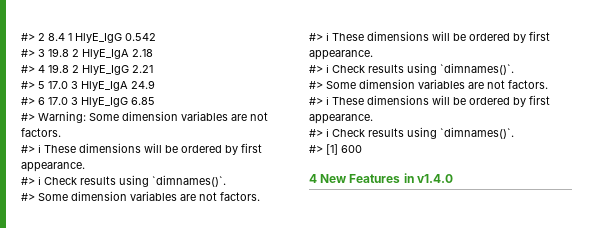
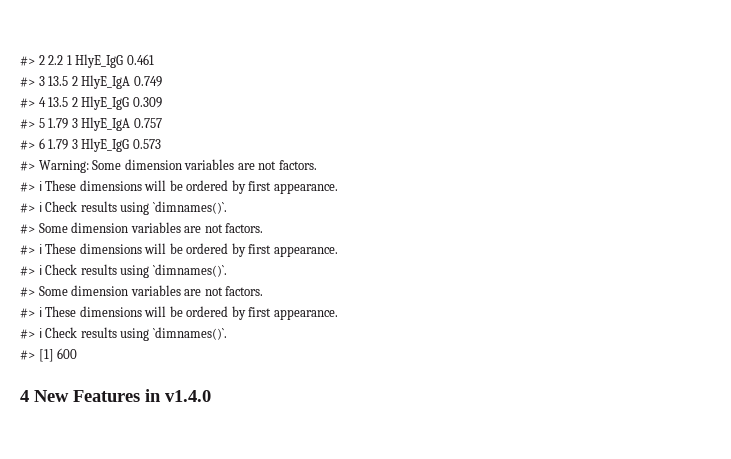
[48,33,65,41] 8.4 -> [48,55,64,65] 2.2
[125,33,156,41] 0.542 -> [126,54,154,65] 0.461
[48,48,69,57] 19.8 -> [48,76,69,86] 13.5
[132,49,153,57] 2.18 -> [133,76,162,87] 0.749
[48,64,69,73] 19.8 -> [48,97,69,107] 13.5
[132,65,153,73] 2.21 -> [132,97,162,108] 0.309
[48,81,68,89] 17.0 -> [48,118,69,129] 1.79
[131,80,155,89] 24.9 -> [133,118,162,128] 0.757
[48,97,68,105] 17.0 -> [48,139,69,150] 1.79
[131,97,155,105] 6.85 -> [132,139,161,149] 0.573

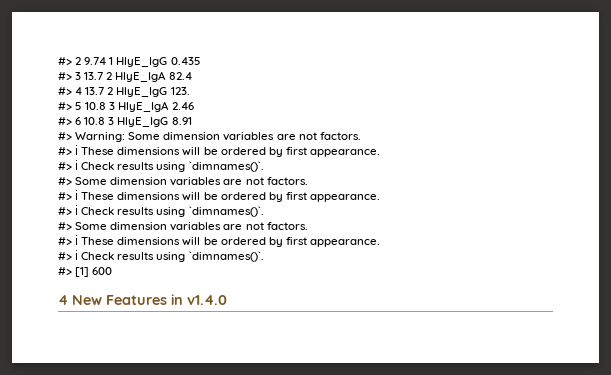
[48,55,64,65] 2.2 -> [84,57,107,65] 9.74
[126,54,154,65] 0.461 -> [170,57,201,65] 0.435
[48,76,69,86] 13.5 -> [84,72,104,80] 13.7
[133,76,162,87] 0.749 -> [168,72,192,80] 82.4
[48,97,69,107] 13.5 -> [85,87,105,95] 13.7
[132,97,162,108] 0.309 -> [170,87,190,95] 123.
[48,118,69,129] 1.79 -> [85,102,107,110] 10.8
[133,118,162,128] 0.757 -> [171,102,194,110] 2.46
[48,139,69,150] 1.79 -> [84,117,106,125] 10.8
[132,139,161,149] 0.573 -> [171,117,192,125] 8.91

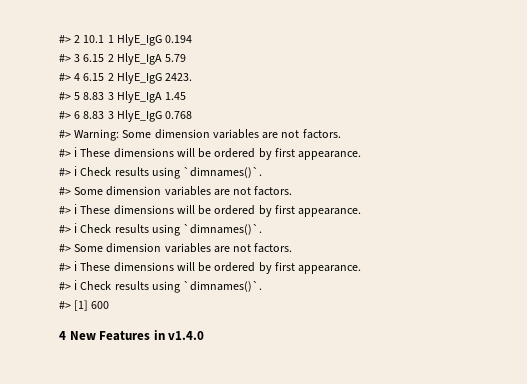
[84,57,107,65] 9.74 -> [83,35,105,43] 10.1
[170,57,201,65] 0.435 -> [165,35,193,43] 0.194
[84,72,104,80] 13.7 -> [83,54,105,62] 6.15
[168,72,192,80] 82.4 -> [165,54,187,62] 5.79
[85,87,105,95] 13.7 -> [83,73,105,81] 6.15
[170,87,190,95] 123. -> [165,73,193,81] 2423.
[85,102,107,110] 10.8 -> [83,92,105,100] 8.83
[171,102,194,110] 2.46 -> [165,92,187,100] 1.45
[84,117,106,125] 10.8 -> [83,111,105,119] 8.83
[171,117,192,125] 8.91 -> [165,111,193,119] 0.768

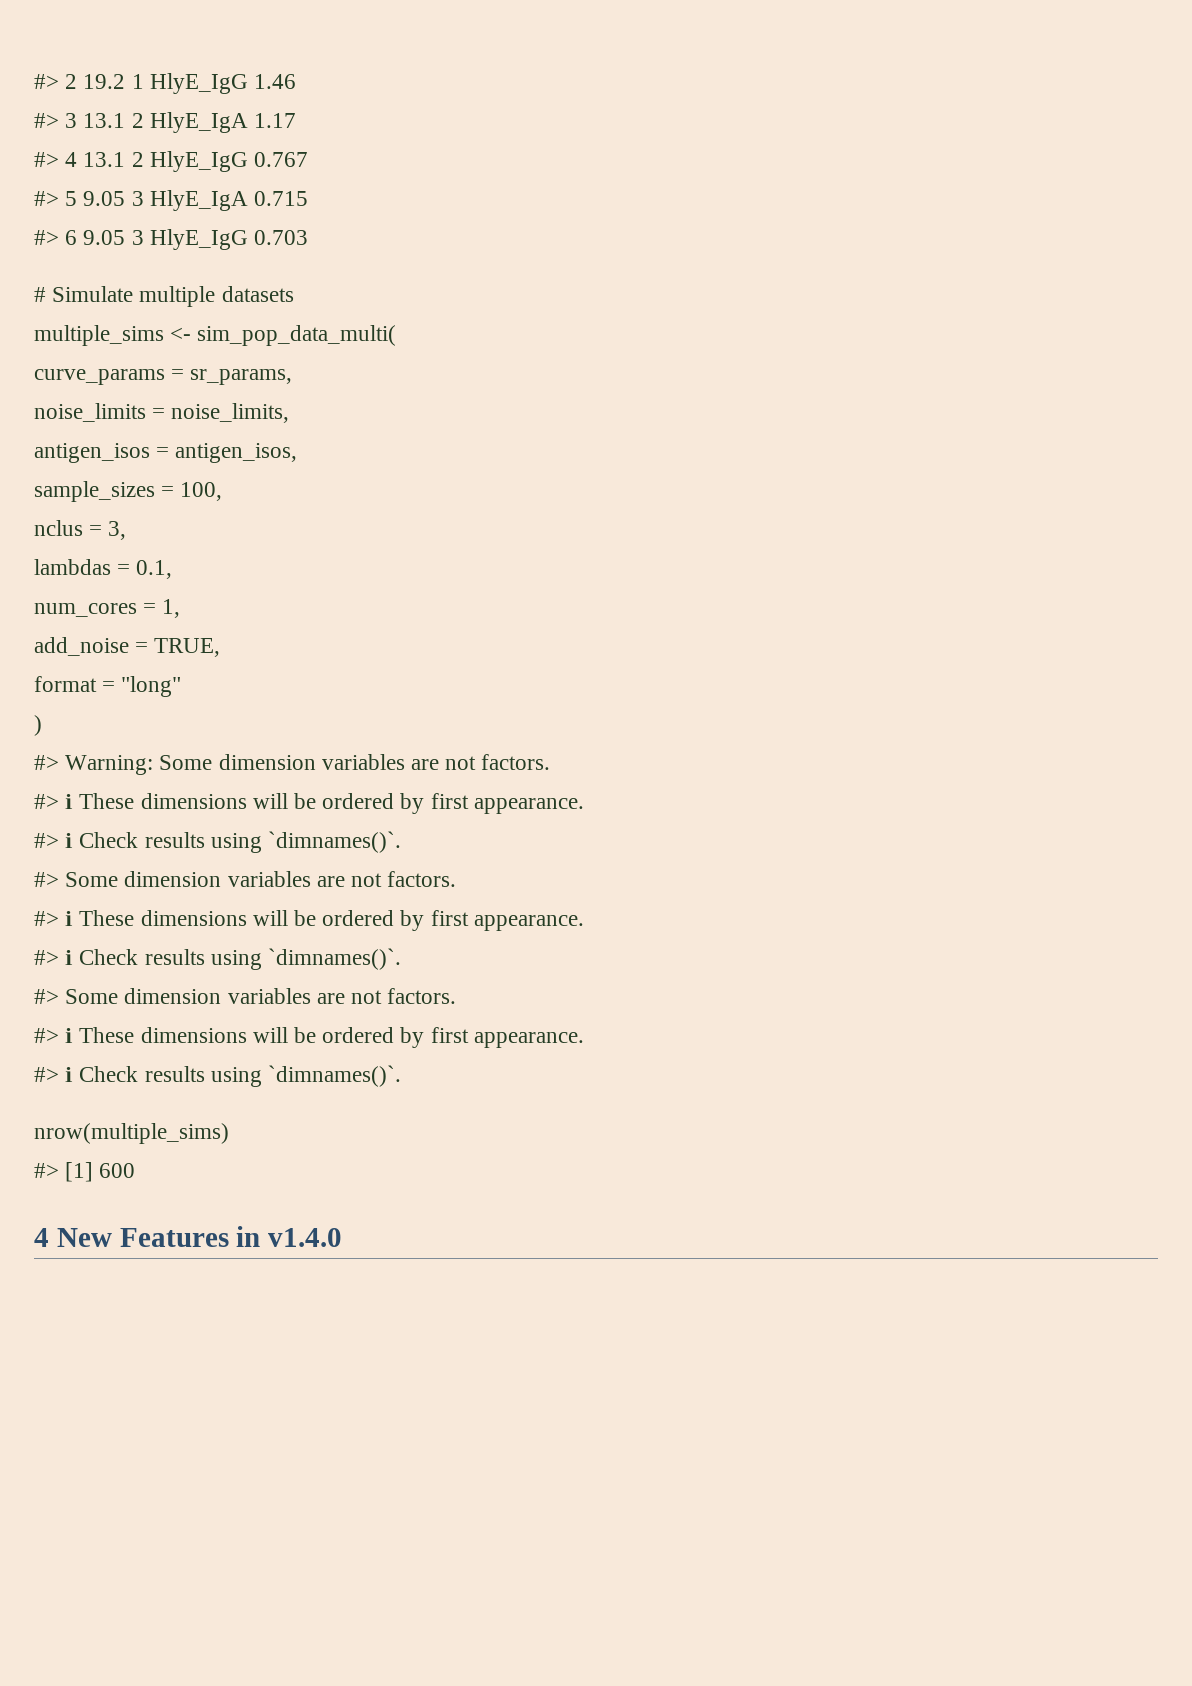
[83,35,105,43] 10.1 -> [83,74,126,89] 19.2
[165,35,193,43] 0.194 -> [254,74,297,89] 1.46
[83,54,105,62] 6.15 -> [83,113,126,128] 13.1
[165,54,187,62] 5.79 -> [254,113,297,128] 1.17
[83,73,105,81] 6.15 -> [83,152,126,167] 13.1
[165,73,193,81] 2423. -> [254,152,309,167] 0.767
[83,92,105,100] 8.83 -> [83,191,126,206] 9.05
[165,92,187,100] 1.45 -> [254,191,309,206] 0.715
[83,111,105,119] 8.83 -> [83,230,126,245] 9.05
[165,111,193,119] 0.768 -> [254,230,309,245] [34,286,294,307] [34,325,397,346] [34,369,293,385] [34,403,290,423] [34,443,298,463] [34,481,223,502] [34,520,127,540] [34,559,173,579] [34,599,181,618] [34,637,221,657] [34,676,182,697] [34,715,42,736] 0.703 // # Simulate multiple datasets // multiple_sims <- sim_pop_data_multi( // curve_params = sr_params, // noise_limits = noise_limits, // antigen_isos = antigen_isos, // sample_sizes = 100, // nclus = 3, // lambdas = 0.1, // num_cores = 1, // add_noise = TRUE, // format = "long" // )
(263, 286) none -> [34,1123,229,1144] // nrow(multiple_sims)

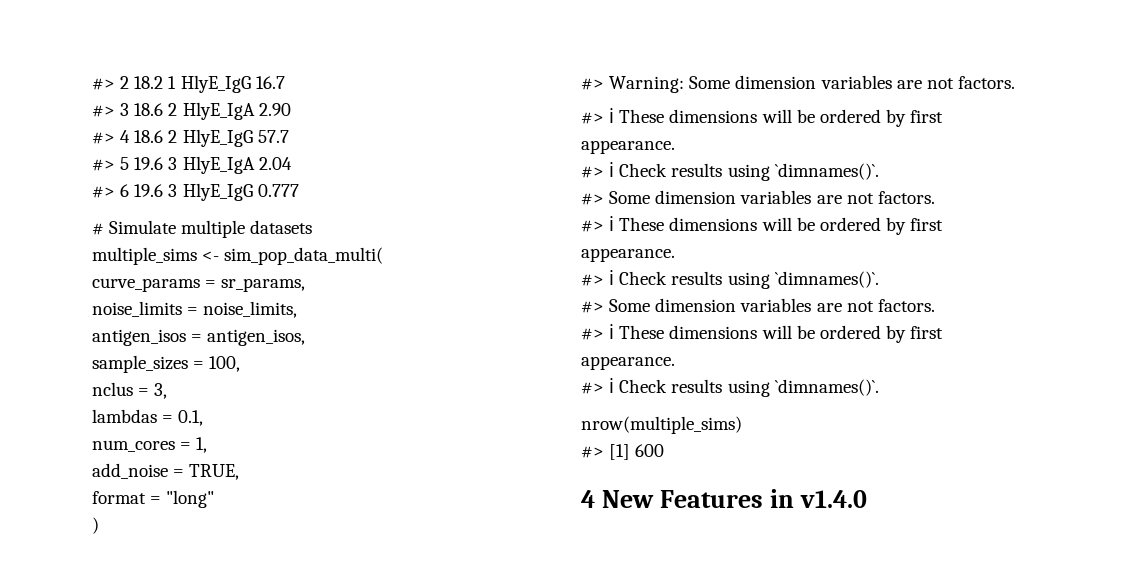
[83,74,126,89] 19.2 -> [134,76,164,89] 18.2
[254,74,297,89] 1.46 -> [255,76,285,89] 16.7
[83,113,126,128] 13.1 -> [134,103,164,116] 18.6
[254,113,297,128] 1.17 -> [258,103,291,116] 2.90
[83,152,126,167] 13.1 -> [134,130,164,143] 18.6
[254,152,309,167] 0.767 -> [257,130,289,143] 57.7
[83,191,126,206] 9.05 -> [134,157,164,170] 19.6
[254,191,309,206] 0.715 -> [258,157,292,170] 2.04
[83,230,126,245] 9.05 -> [134,184,164,197] 19.6
[254,230,309,245] 0.703 -> [257,184,299,197] 0.777

